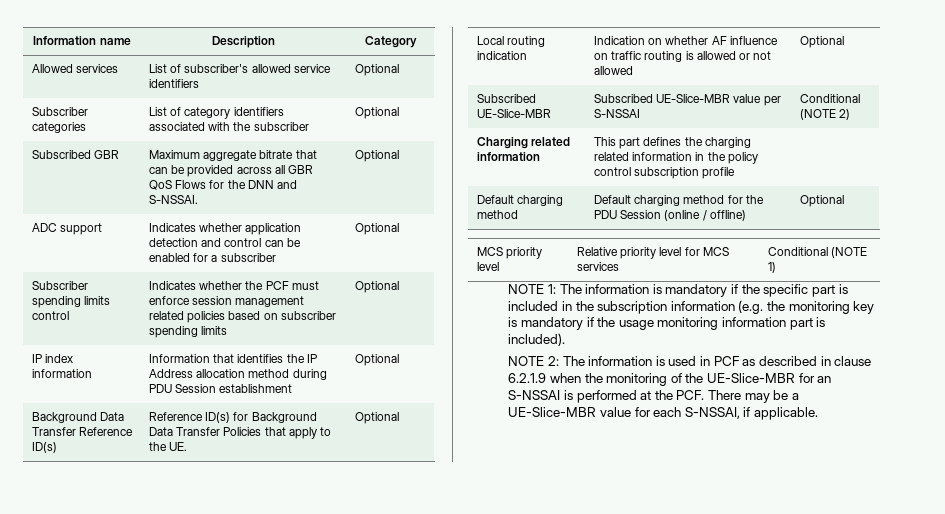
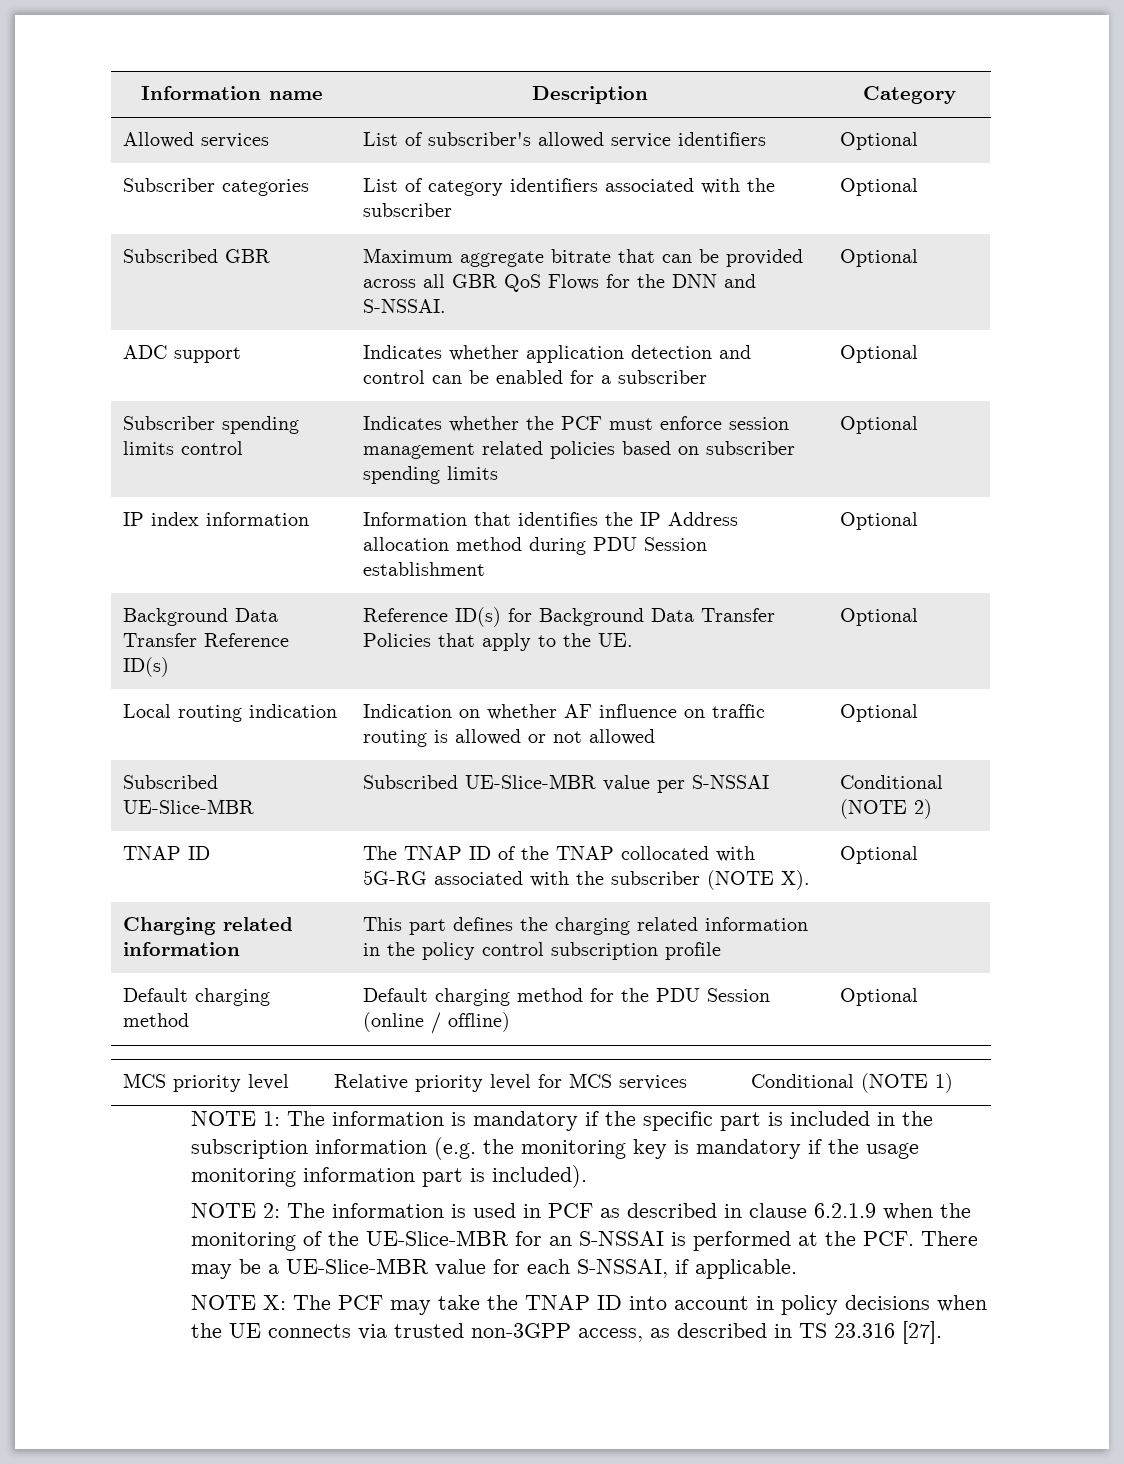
(851, 114) none -> [123,846,211,860] [363,846,756,862] [363,870,811,890] [840,846,919,864] // TNAP ID | The TNAP ID of the TNAP collocated with 5G-RG associated with the subscriber (NOTE X). | Optional
(819, 413) none -> [190,1295,987,1315] [190,1321,942,1344] // NOTE X: The PCF may take the TNAP ID into account in policy decisions when the UE connects via trusted non-3GPP access, as described in TS 23.316 [27].

